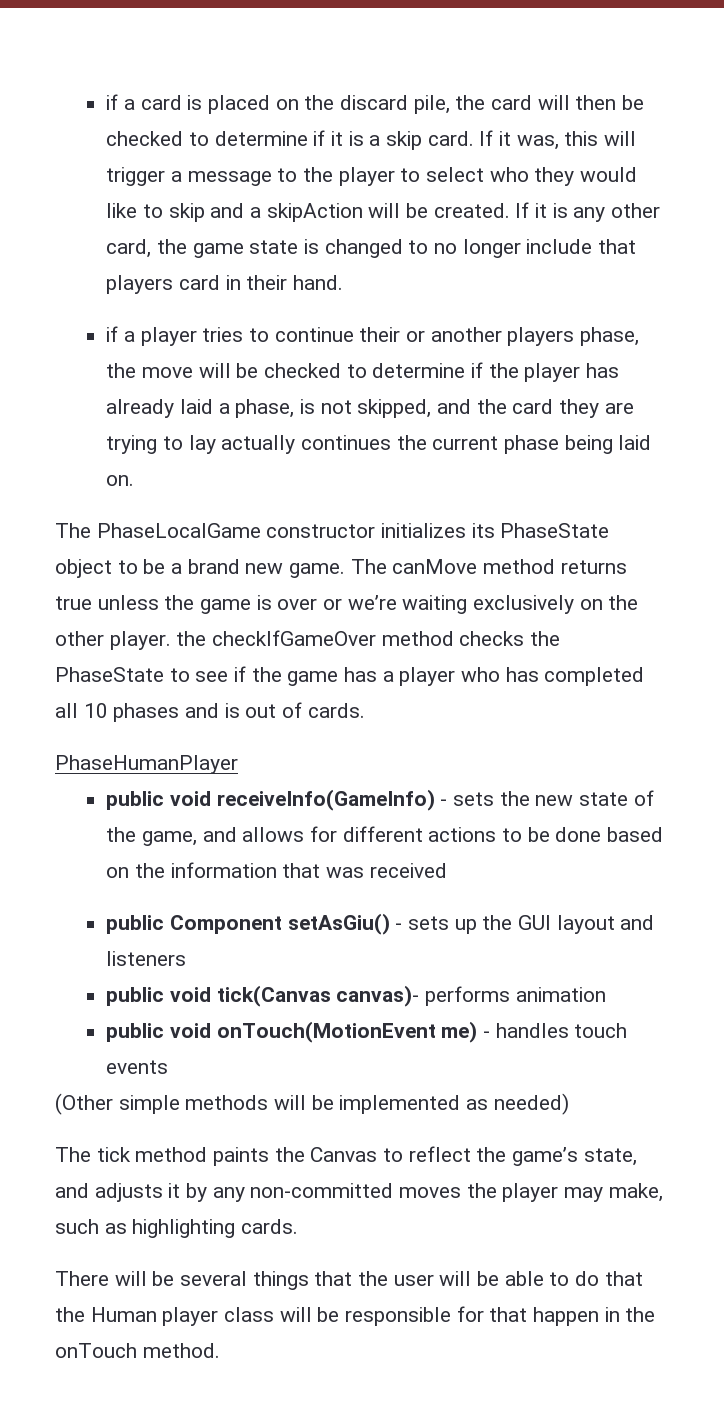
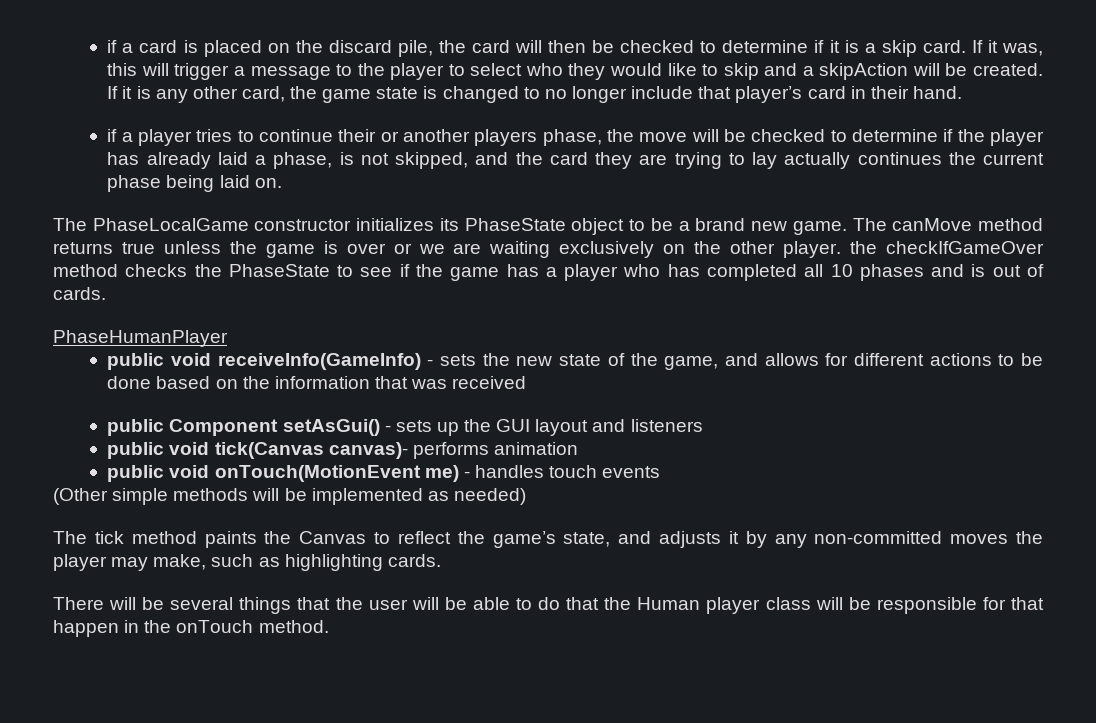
[106,275,174,294] players -> [735,86,803,103] player’s
[347,595,397,610] we’re -> [418,243,482,254] we are
[287,913,390,935] setAsGiu() -> [282,419,380,436] setAsGui()

